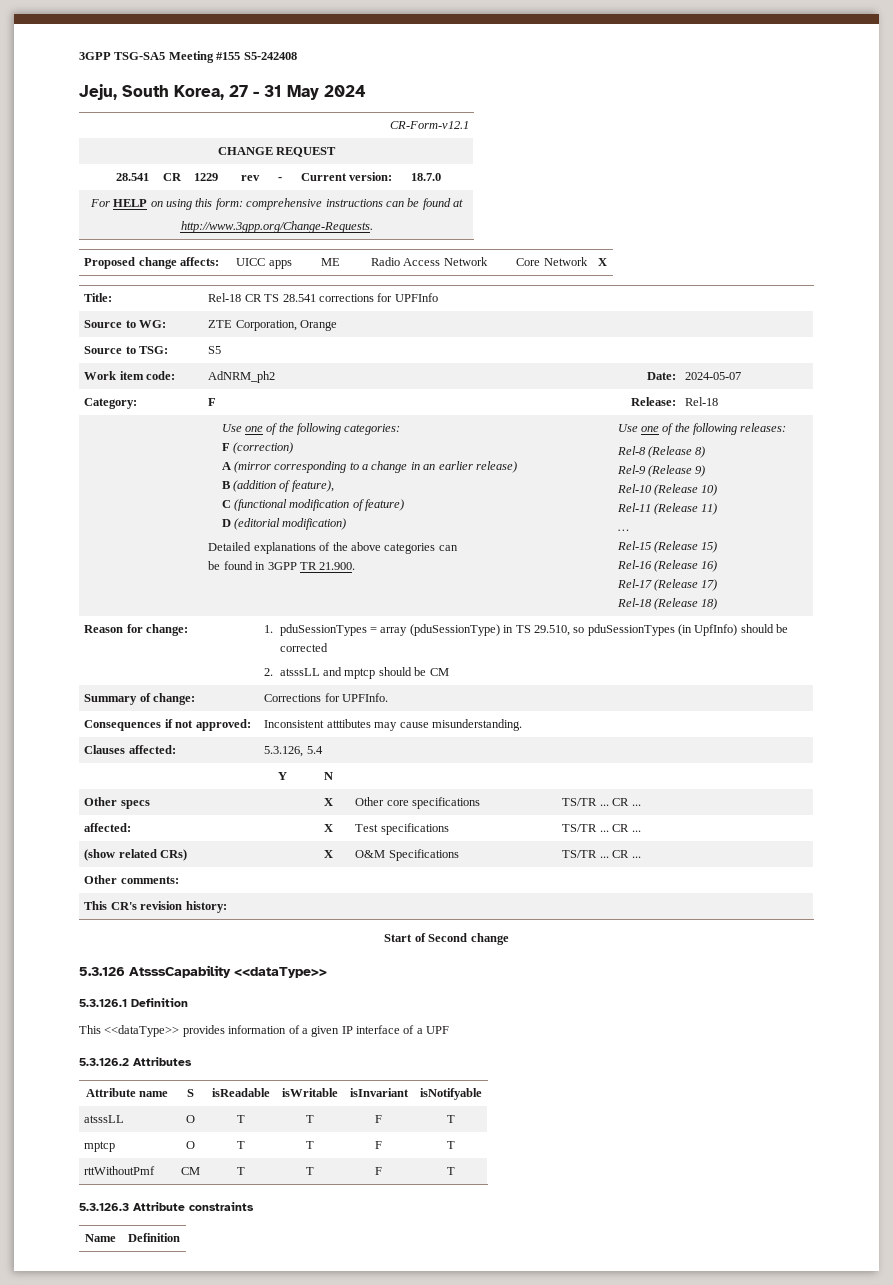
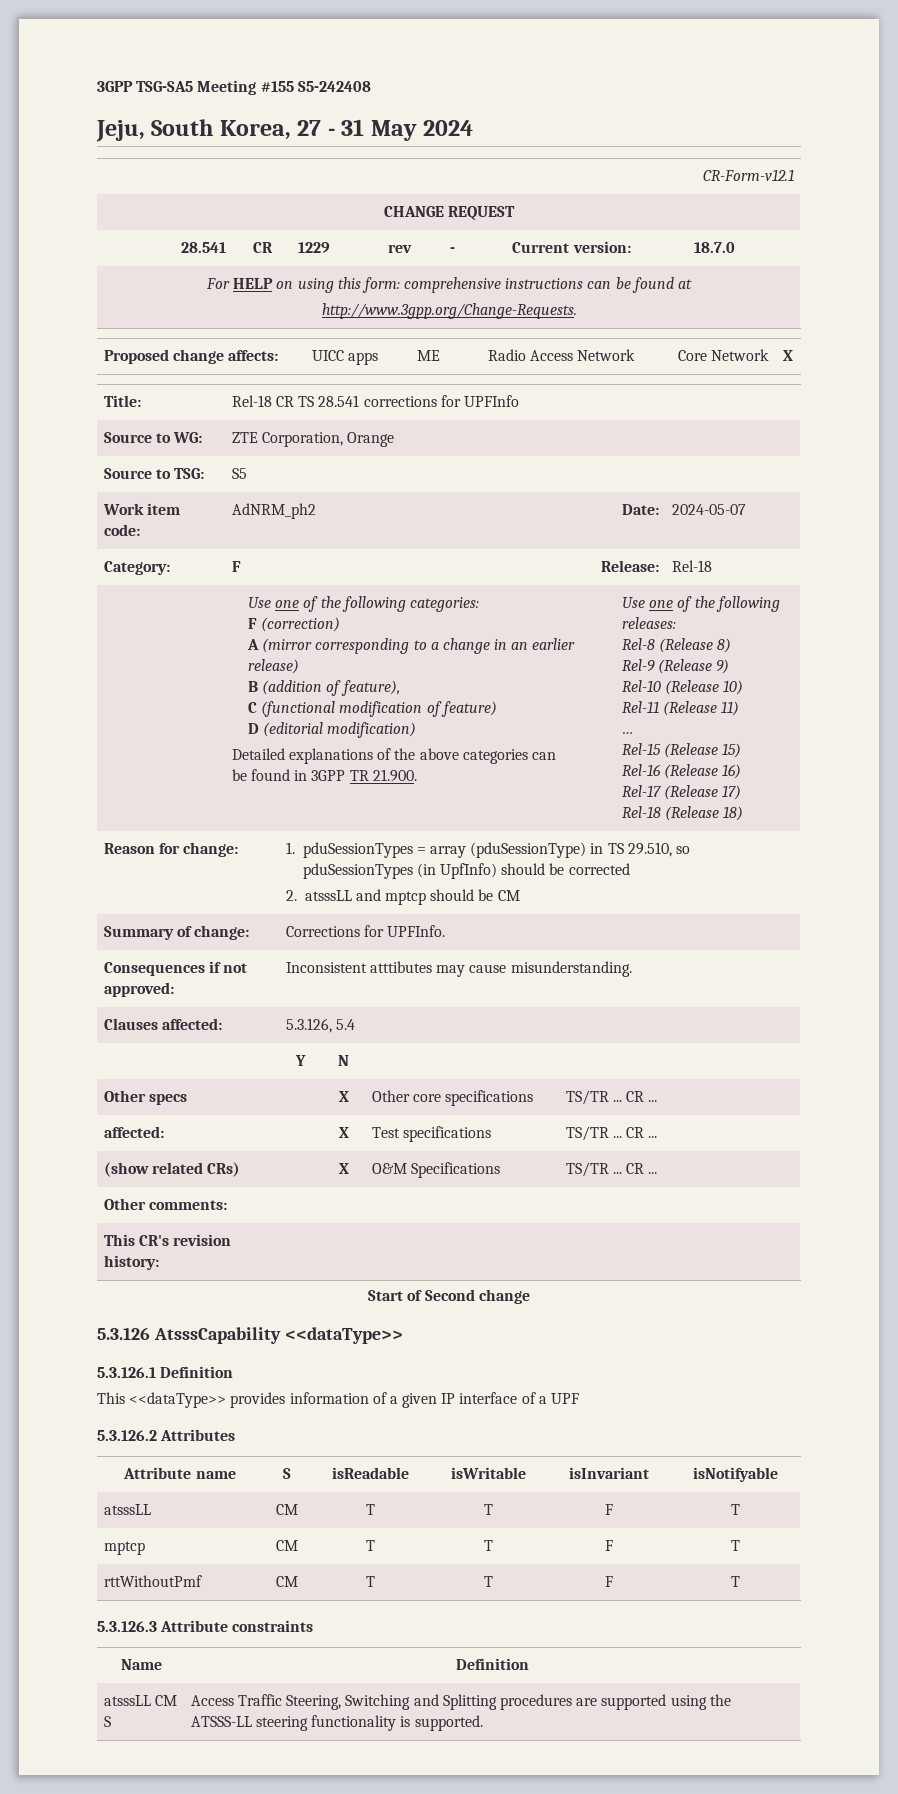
[185,1115,195,1123] O -> [275,1504,298,1515] CM
[185,1141,195,1149] O -> [275,1540,298,1551] CM
(180, 1237) none -> [103,1695,178,1706] [103,1716,111,1727] [190,1694,731,1710] [190,1715,483,1731] // atsssLL CM S | Access Traffic Steering, Switching and Splitting procedures are supported using the ATSSS-LL steering functionality is supported.

